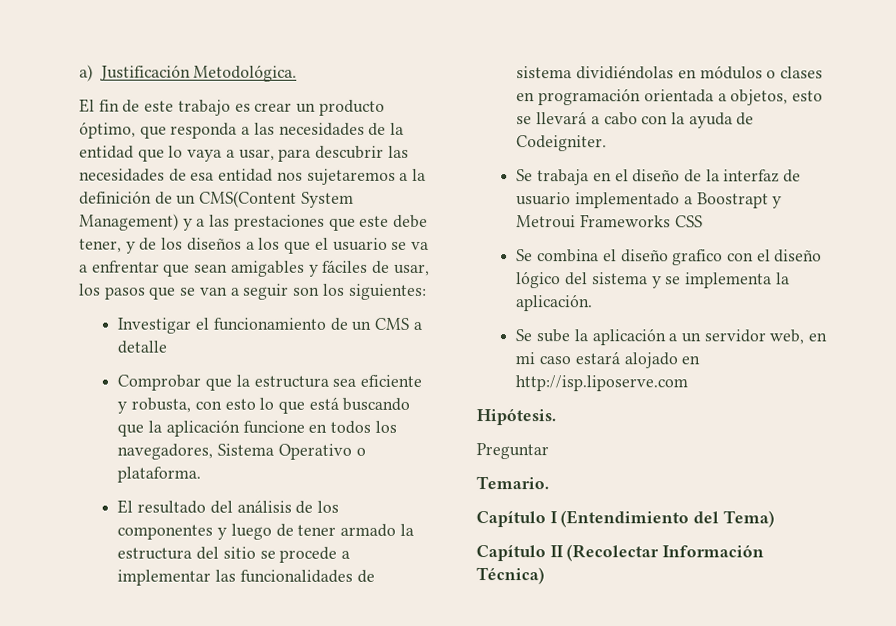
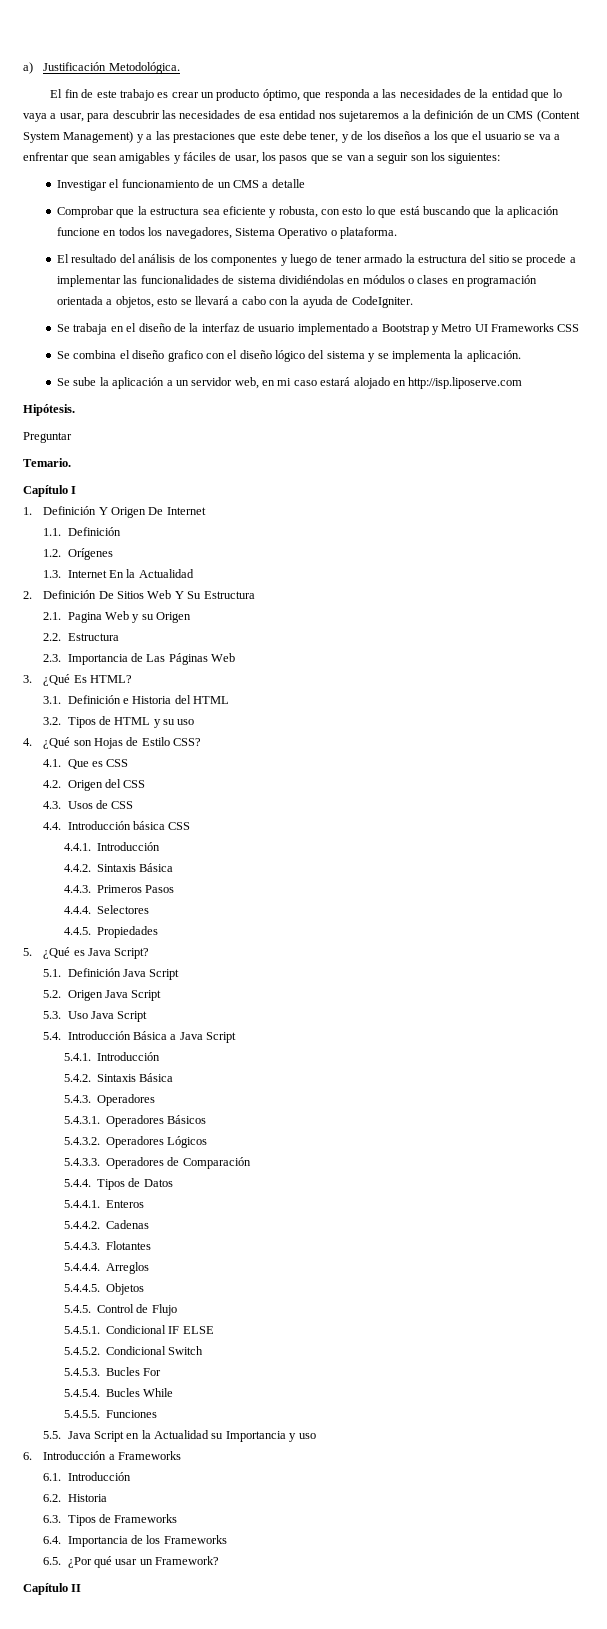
[199,190,298,208] CMS(Content -> [507,110,580,122] CMS (Content
[516,135,608,152] Codeigniter. -> [351,296,413,308] CodeIgniter.
[696,192,783,209] [516,215,577,229] Boostrapt y Metroui -> [381,324,488,335] Bootstrap y Metro UI
[560,510,775,528] (Entendimiento del Tema) -> [23,506,206,518] [43,527,121,536] [43,548,113,560] [43,569,194,578] [23,590,255,599] [43,611,192,623] [43,633,119,641] [43,653,236,665] [23,674,133,686] [43,695,230,704] [43,716,195,728] [23,737,202,749] [43,759,129,769] [43,779,146,791] [43,800,134,809] [43,821,191,830] [63,842,160,851] [63,863,174,872] [63,885,175,893] [63,905,149,914] [63,926,158,938] [23,947,150,959] [43,968,180,980] [43,990,162,1001] [43,1011,148,1022] [43,1031,237,1043] [63,1052,160,1061] [63,1073,174,1082] [63,1094,155,1106] [63,1115,207,1127] [63,1136,208,1148] [63,1157,251,1169] [63,1178,173,1190] [63,1200,144,1208] [63,1220,149,1229] [63,1241,151,1250] [63,1262,149,1274] [63,1283,144,1295] [63,1304,177,1316] [63,1325,214,1334] [63,1346,204,1355] [63,1367,162,1376] [63,1388,174,1397] [63,1410,157,1418] [43,1430,316,1442] [23,1451,182,1460] [43,1472,131,1481] [43,1494,107,1502] [43,1514,178,1526] [43,1535,227,1547] [43,1556,220,1568] // 1. Definición Y Origen De Internet // 1.1. Definición // 1.2. Orígenes // 1.3. Internet En la Actualidad // 2. Definición De Sitios Web Y Su Estructura // 2.1. Pagina Web y su Origen // 2.2. Estructura // 2.3. Importancia de Las Páginas Web // 3. ¿Qué Es HTML? // 3.1. Definición e Historia del HTML // 3.2. Tipos de HTML y su uso // 4. ¿Qué son Hojas de Estilo CSS? // 4.1. Que es CSS // 4.2. Origen del CSS // 4.3. Usos de CSS // 4.4. Introducción básica CSS // 4.4.1. Introducción // 4.4.2. Sintaxis Básica // 4.4.3. Primeros Pasos // 4.4.4. Selectores // 4.4.5. Propiedades // 5. ¿Qué es Java Script? // 5.1. Definición Java Script // 5.2. Origen Java Script // 5.3. Uso Java Script // 5.4. Introducción Básica a Java Script // 5.4.1. Introducción // 5.4.2. Sintaxis Básica // 5.4.3. Operadores // 5.4.3.1. Operadores Básicos // 5.4.3.2. Operadores Lógicos // 5.4.3.3. Operadores de Comparación // 5.4.4. Tipos de Datos // 5.4.4.1. Enteros // 5.4.4.2. Cadenas // 5.4.4.3. Flotantes // 5.4.4.4. Arreglos // 5.4.4.5. Objetos // 5.4.5. Control de Flujo // 5.4.5.1. Condicional IF ELSE // 5.4.5.2. Condicional Switch // 5.4.5.3. Bucles For // 5.4.5.4. Bucles While // 5.4.5.5. Funciones // 5.5. Java Script en la Actualidad su Importancia y uso // 6. Introducción a Frameworks // 6.1. Introducción // 6.2. Historia // 6.3. Tipos de Frameworks // 6.4. Importancia de los Frameworks // 6.5. ¿Por qué usar un Framework?
[566,544,765,562] [476,567,545,585] (Recolectar Información Técnica) -> (82, 1588) none

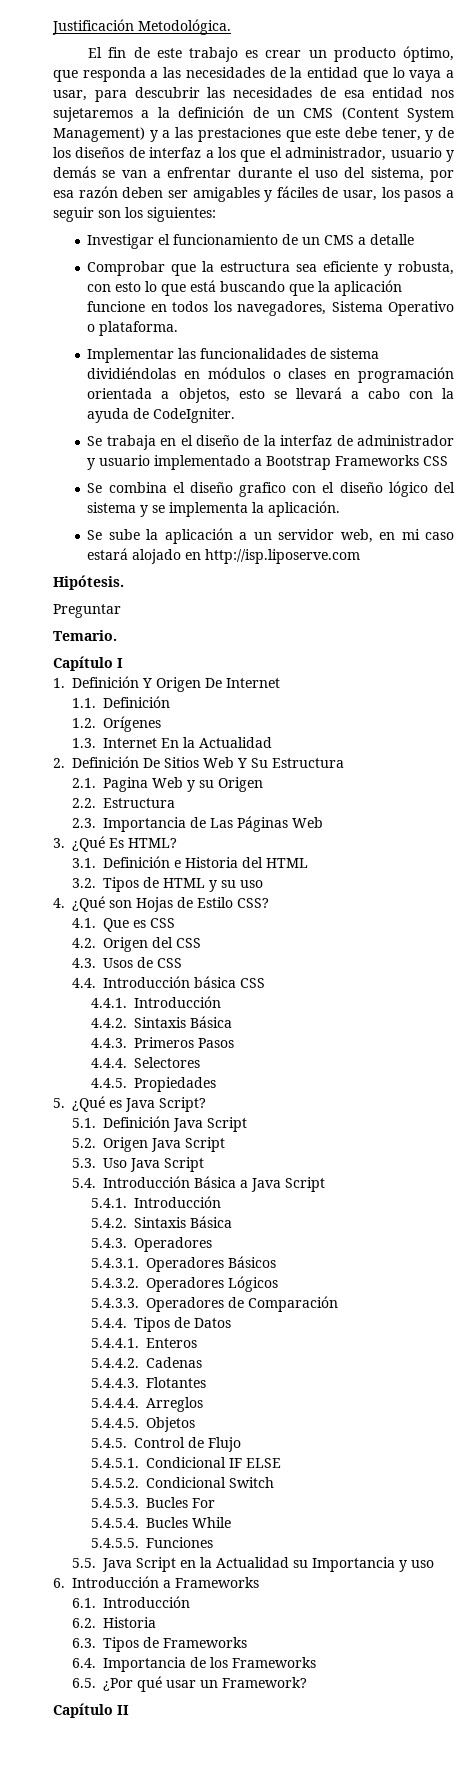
[23,62,33,74] a) -> (52, 27) none
(421, 135) none -> [128,147,202,158] de interfaz
[484,132,560,140] [23,152,117,164] usuario se va a enfrentar que sean -> [285,147,454,162] [53,166,455,182] [53,186,188,198] administrador, usuario y demás se van a enfrentar durante el uso del sistema, por esa razón deben ser
[310,155,366,164] que se van -> (442, 196) none
[57,254,576,266] [57,275,122,287] El resultado del análisis de los componentes y luego de tener armado la estructura del sitio se procede a implementar -> [87,348,175,363] Implementar
(256, 327) none -> [357,435,454,446] [87,458,96,470] administrador y
[431,324,488,335] y Metro UI -> (332, 463) none

